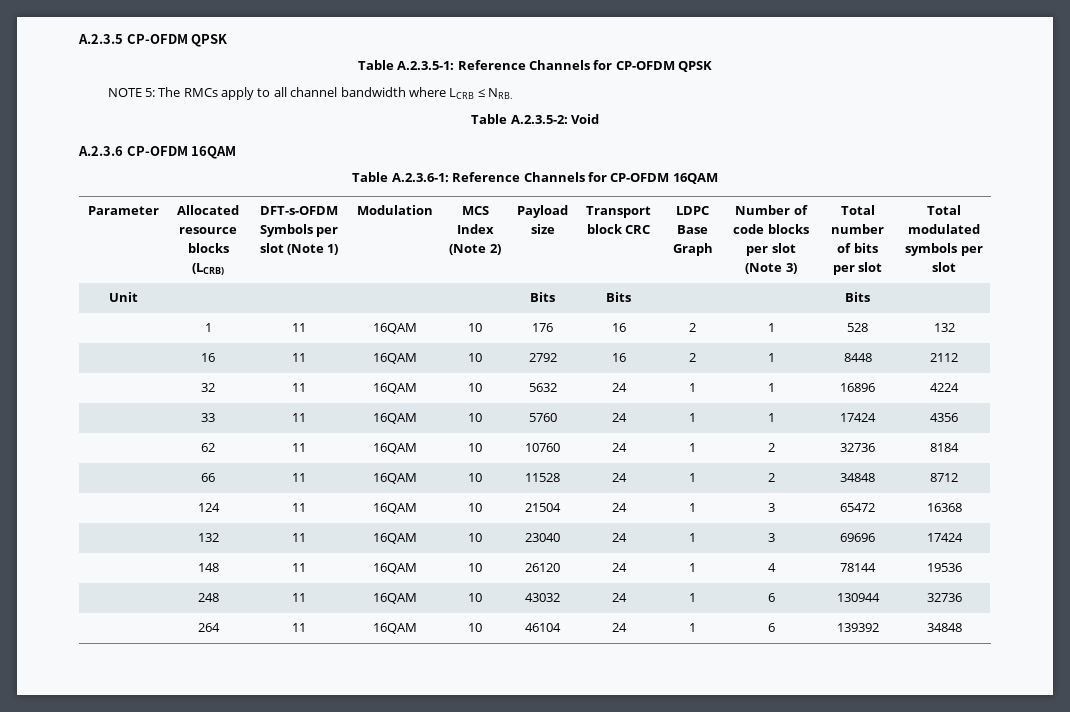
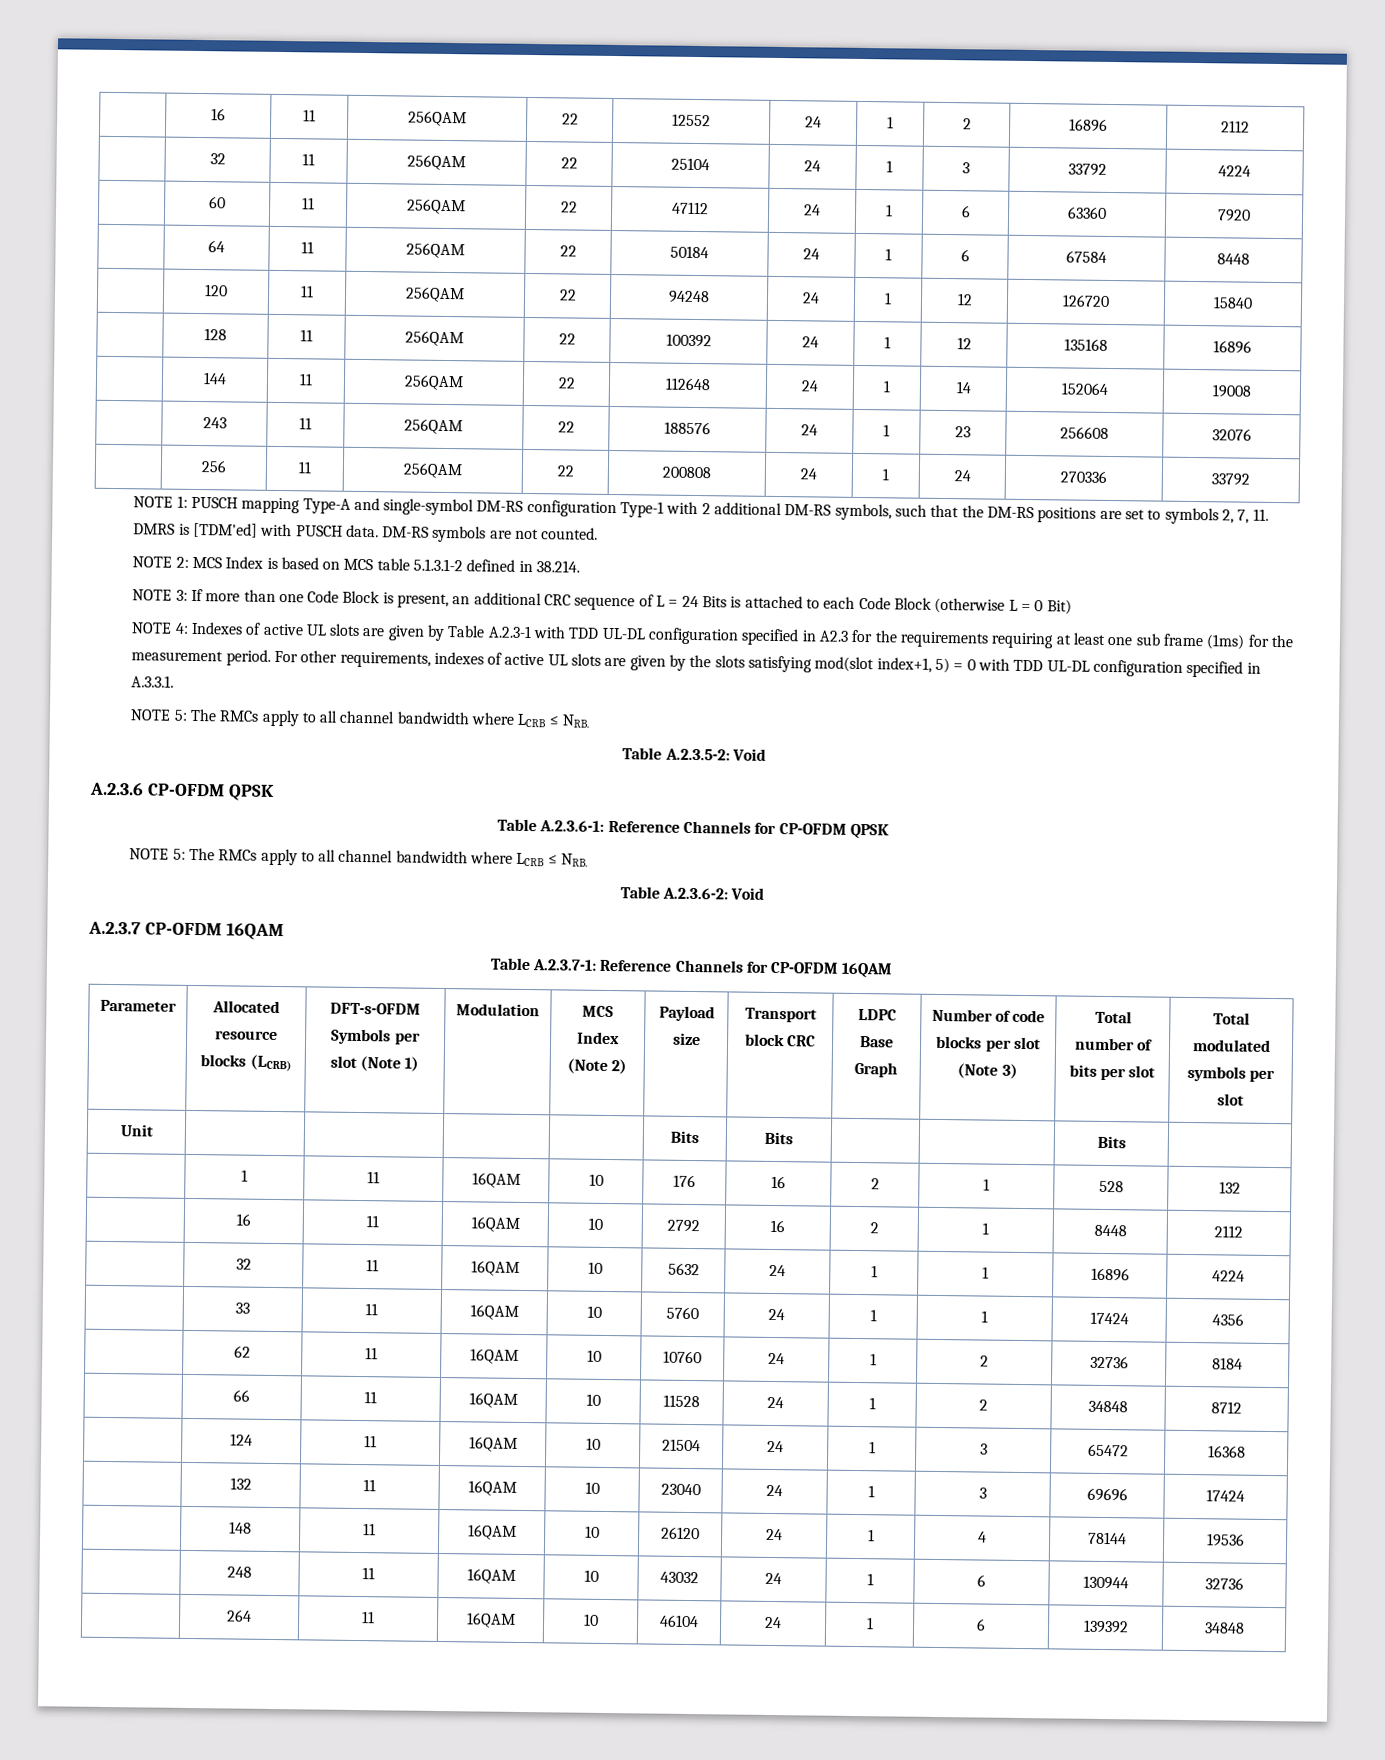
[78,34,123,44] A.2.3.5 -> [211,108,226,121] [303,109,316,122] [408,110,467,127] [561,113,579,125] [672,113,711,127] [805,116,822,128] [887,116,894,129] [962,118,972,130] [1069,118,1108,132] [1221,120,1250,133] [209,153,226,165] [302,153,315,166] [407,154,466,171] [560,157,578,169] [671,157,710,171] [804,160,821,172] [886,160,893,173] [962,162,970,174] [1068,163,1107,176] [1218,165,1251,177] [209,196,226,209] [302,197,315,210] [407,198,466,215] [560,201,578,213] [672,201,709,215] [804,204,821,216] [886,204,893,217] [961,205,971,218] [1067,206,1107,219] [1217,209,1251,222] [208,240,225,253] [301,241,314,254] [406,242,465,259] [559,245,577,257] [670,245,709,259] [803,248,820,260] [885,248,892,261] [960,249,970,262] [1066,250,1107,263] [1217,253,1250,265] [204,284,228,297] [300,285,314,298] [405,286,465,303] [558,289,577,301] [668,290,710,304] [802,292,820,304] [884,292,892,305] [956,293,973,306] [1062,294,1110,307] [1213,296,1253,309] [204,328,227,341] [300,329,313,342] [405,330,464,347] [558,333,576,345] [665,333,712,348] [802,336,819,348] [884,336,891,349] [956,337,972,350] [1063,338,1108,351] [1213,340,1252,354] [203,372,227,385] [299,373,313,386] [404,374,464,391] [557,377,576,389] [665,377,711,391] [801,380,819,392] [883,380,891,393] [955,381,972,394] [1061,382,1109,395] [1212,384,1252,398] [202,417,227,429] [299,417,312,430] [404,418,463,435] [557,421,575,433] [664,421,711,435] [801,424,818,436] [883,424,890,437] [955,426,971,438] [1060,426,1109,439] [1211,428,1252,441] [201,460,227,473] [298,461,312,474] [403,462,463,479] [556,465,574,477] [662,466,711,479] [800,468,817,480] [882,468,889,481] [953,470,971,482] [1060,470,1107,483] [1211,473,1250,486] [133,495,1269,525] [133,522,599,543] [132,556,581,573] [132,588,1072,615] [131,621,1293,650] [131,649,1261,678] [131,675,175,688] [130,708,590,728] [622,747,766,761] [89,781,144,796] | 16 | 11 | 256QAM | 22 | 12552 | 24 | 1 | 2 | 16896 | 2112 // | 32 | 11 | 256QAM | 22 | 25104 | 24 | 1 | 3 | 33792 | 4224 // | 60 | 11 | 256QAM | 22 | 47112 | 24 | 1 | 6 | 63360 | 7920 // | 64 | 11 | 256QAM | 22 | 50184 | 24 | 1 | 6 | 67584 | 8448 // | 120 | 11 | 256QAM | 22 | 94248 | 24 | 1 | 12 | 126720 | 15840 // | 128 | 11 | 256QAM | 22 | 100392 | 24 | 1 | 12 | 135168 | 16896 // | 144 | 11 | 256QAM | 22 | 112648 | 24 | 1 | 14 | 152064 | 19008 // | 243 | 11 | 256QAM | 22 | 188576 | 24 | 1 | 23 | 256608 | 32076 // | 256 | 11 | 256QAM | 22 | 200808 | 24 | 1 | 24 | 270336 | 33792 // NOTE 1: PUSCH mapping Type-A and single-symbol DM-RS configuration Type-1 with 2 additional DM-RS symbols, such that the DM-RS positions are set to symbols 2, 7, 11. DMRS is [TDM'ed] with PUSCH data. DM-RS symbols are not counted. // NOTE 2: MCS Index is based on MCS table 5.1.3.1-2 defined in 38.214. // NOTE 3: If more than one Code Block is present, an additional CRC sequence of L = 24 Bits is attached to each Code Block (otherwise L = 0 Bit) // NOTE 4: Indexes of active UL slots are given by Table A.2.3-1 with TDD UL-DL configuration specified in A2.3 for the requirements requiring at least one sub frame (1ms) for the measurement period. For other requirements, indexes of active UL slots are given by the slots satisfying mod(slot index+1, 5) = 0 with TDD UL-DL configuration specified in A.3.3.1. // NOTE 5: The RMCs apply to all channel bandwidth where LCRB ≤ NRB. // Table A.2.3.5-2: Void // A.2.3.6
[397,61,455,70] A.2.3.5-1: -> [539,820,605,832] A.2.3.6-1:
[510,114,599,124] [78,146,123,156] A.2.3.5-2: Void // A.2.3.6 -> [662,887,765,900] [88,921,141,935] A.2.3.6-2: Void // A.2.3.7
[391,173,449,182] A.2.3.6-1: -> [531,959,597,971] A.2.3.7-1:

